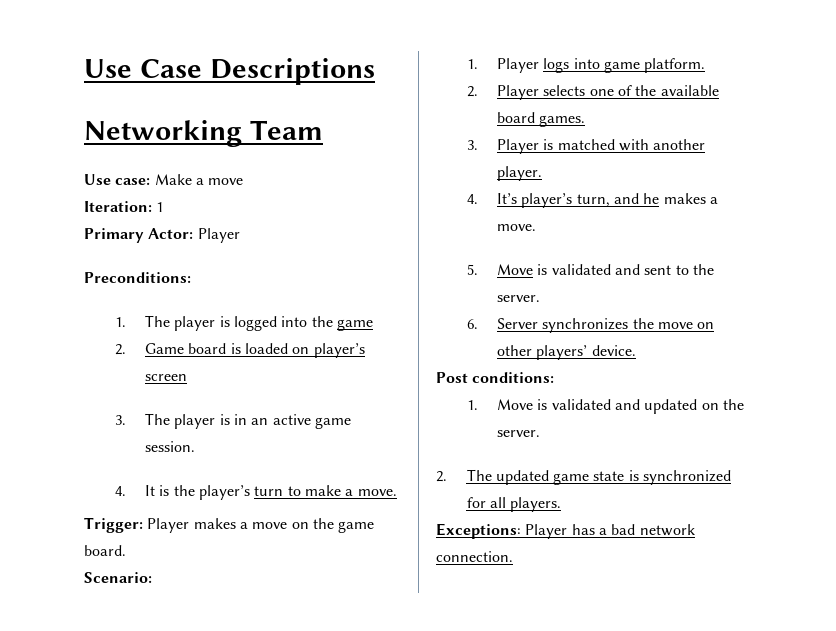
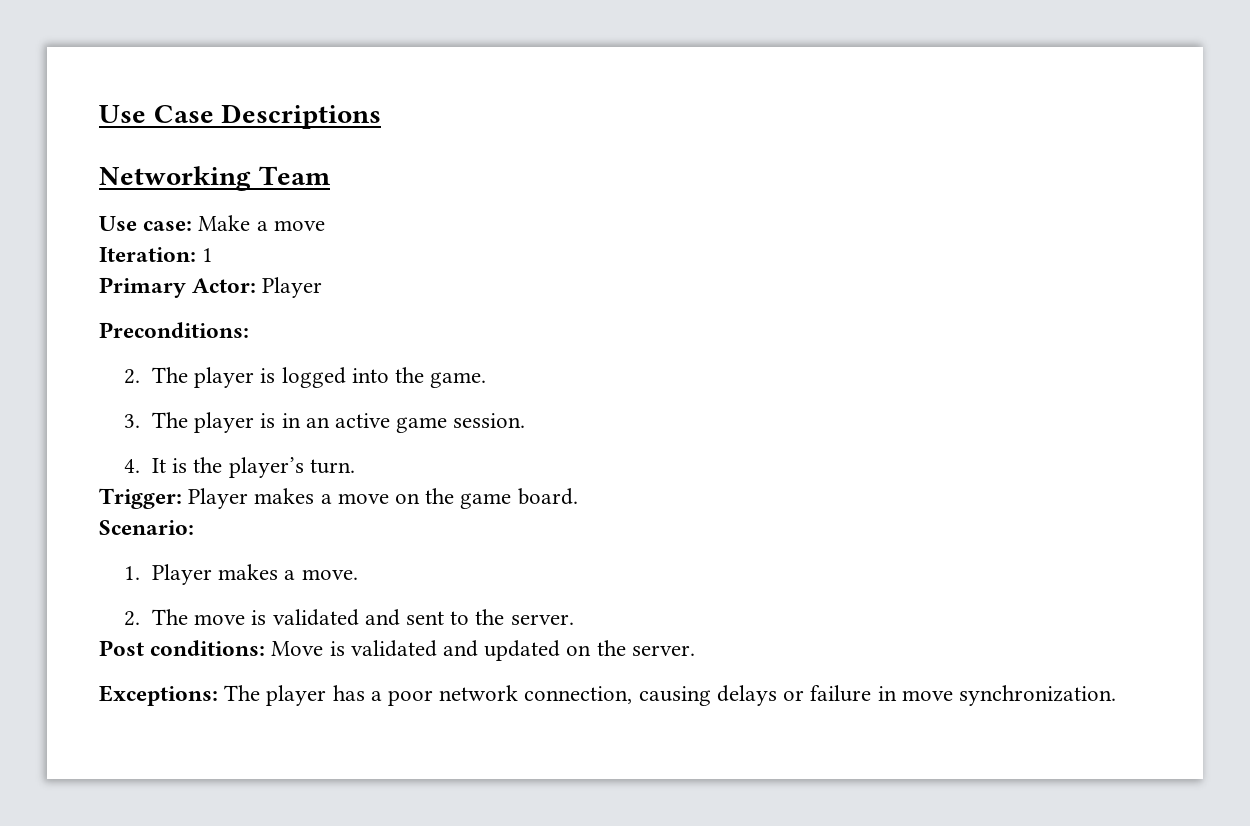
[114,317,126,327] 1. -> [124,369,141,384] 2.
[336,319,373,331] [114,343,365,358] [144,374,187,381] game // 2. Game board is loaded on player’s screen -> [430,372,487,388] game.
[254,485,397,496] turn to make a move. -> [309,459,355,474] turn.
[543,58,706,73] [466,85,719,100] [496,112,586,127] [466,139,706,154] [496,166,542,181] [466,193,660,208] logs into game platform. // 2. Player selects one of the available board games. // 3. Player is matched with another player. // 4. It’s player’s turn, and he -> (212, 574) none
[466,264,533,275] 5. Move -> [124,609,246,626] 2. The move
[466,318,715,333] [496,345,636,360] // 6. Server synchronizes the move on other players’ device. -> (574, 619) none
[466,400,478,410] // 1. -> (266, 648) none
[436,469,732,485] [466,497,562,512] [436,523,695,539] [436,551,513,562] 2. The updated game state is synchronized for all players. // Exceptions: Player has a bad network connection. -> [99,685,1116,706] Exceptions: The player has a poor network connection, causing delays or failure in move synchronization.

